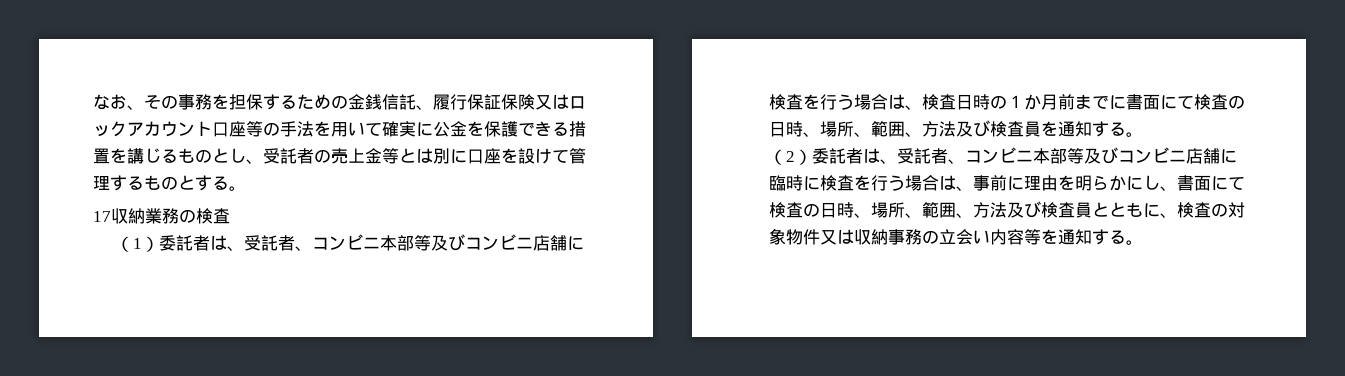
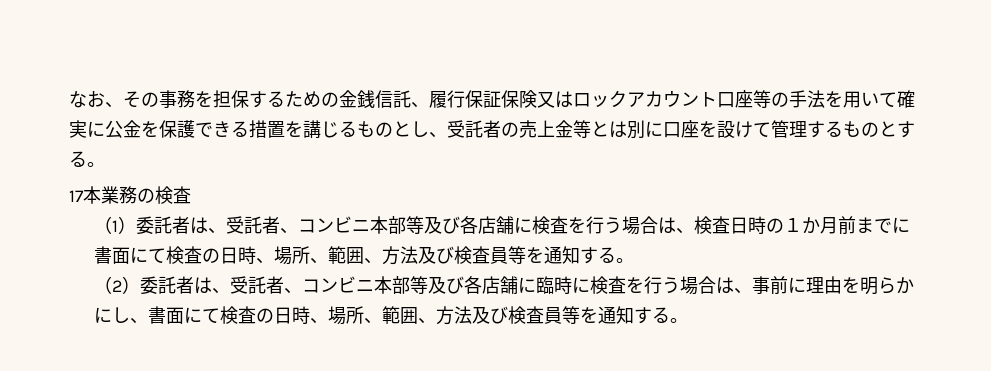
[111,208,145,224] 収納 -> [83,186,101,204] 本
[464,234,533,250] コンビニ -> [459,216,478,234] 各
(1041, 129) none -> [507,246,526,264] 等
[1117,147,1186,163] コンビニ -> [463,276,482,294] 各
[1091,202,1245,218] [768,228,1024,245] とともに、検査の対象物件又は収納事務の立会い内容 -> (562, 315) none

